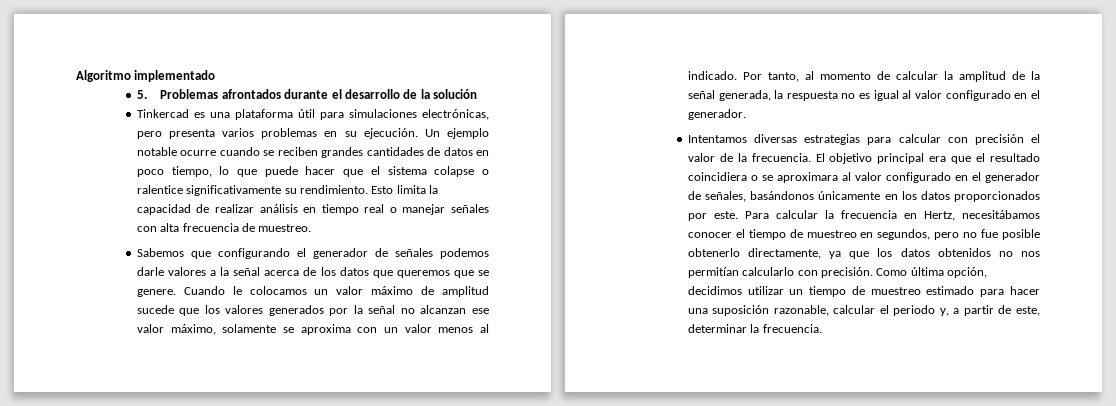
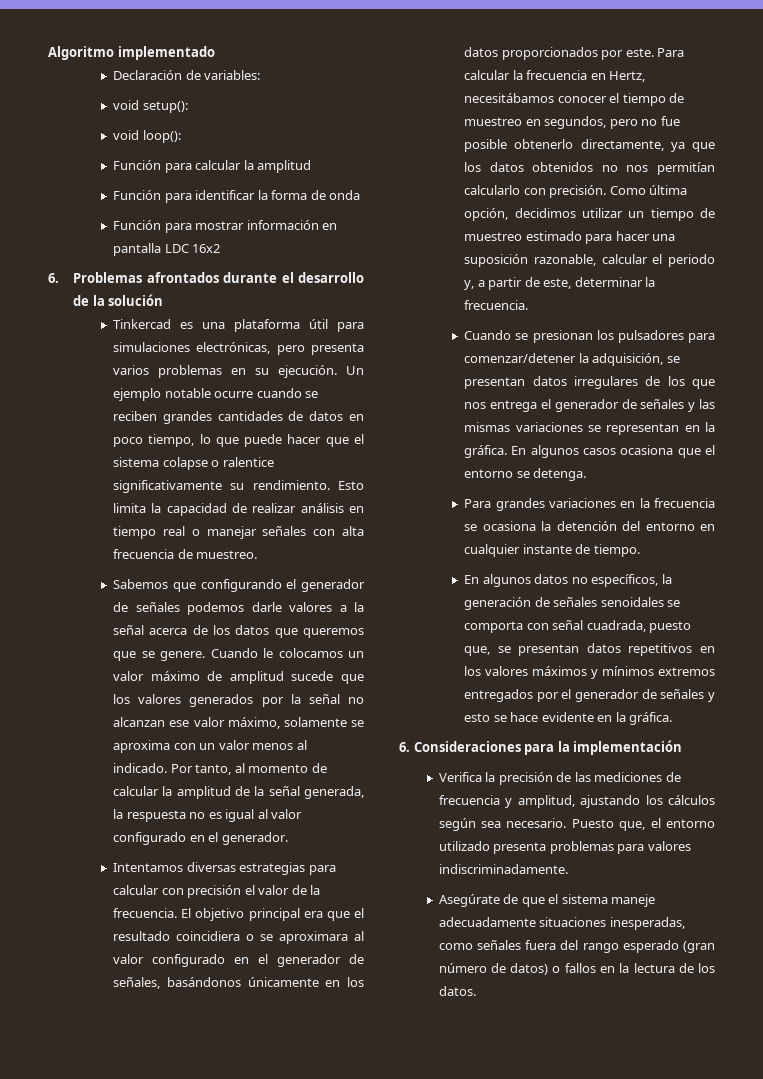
[136,90,147,99] 5. -> [113,70,261,80] [113,100,188,113] [113,130,181,143] [113,160,312,173] [113,190,361,203] [113,220,338,233] [113,243,221,256] [48,273,59,283] Declaración de variables: // void setup(): // void loop(): // Función para calcular la amplitud // Función para identificar la forma de onda // Función para mostrar información en pantalla LDC 16x2 // 6.
(822, 328) none -> [464,330,715,343] [464,353,680,366] [464,376,715,389] [464,399,715,412] [464,422,715,435] [464,445,715,458] [464,468,587,481] [464,498,715,511] [464,521,715,531] [464,544,640,557] [464,574,672,587] [464,597,681,610] [464,620,692,633] [464,643,715,656] [464,666,715,679] [464,689,715,702] [464,712,673,725] [399,740,683,755] [438,772,681,785] [438,795,715,808] [438,818,715,831] [438,841,691,854] [438,864,568,874] [438,894,656,907] [438,917,685,930] [438,940,715,953] [438,963,715,975] [438,986,476,996] // Cuando se presionan los pulsadores para comenzar/detener la adquisición, se presentan datos irregulares de los que nos entrega el generador de señales y las mismas variaciones se representan en la gráfica. En algunos casos ocasiona que el entorno se detenga. // Para grandes variaciones en la frecuencia se ocasiona la detención del entorno en cualquier instante de tiempo. // En algunos datos no específicos, la generación de señales senoidales se comporta con señal cuadrada, puesto que, se presentan datos repetitivos en los valores máximos y mínimos extremos entregados por el generador de señales y esto se hace evidente en la gráfica. // 6. Consideraciones para la implementación // Verifica la precisión de las mediciones de frecuencia y amplitud, ajustando los cálculos según sea necesario. Puesto que, el entorno utilizado presenta problemas para valores indiscriminadamente. // Asegúrate de que el sistema maneje adecuadamente situaciones inesperadas, como señales fuera del rango esperado (gran número de datos) o fallos en la lectura de los datos.

